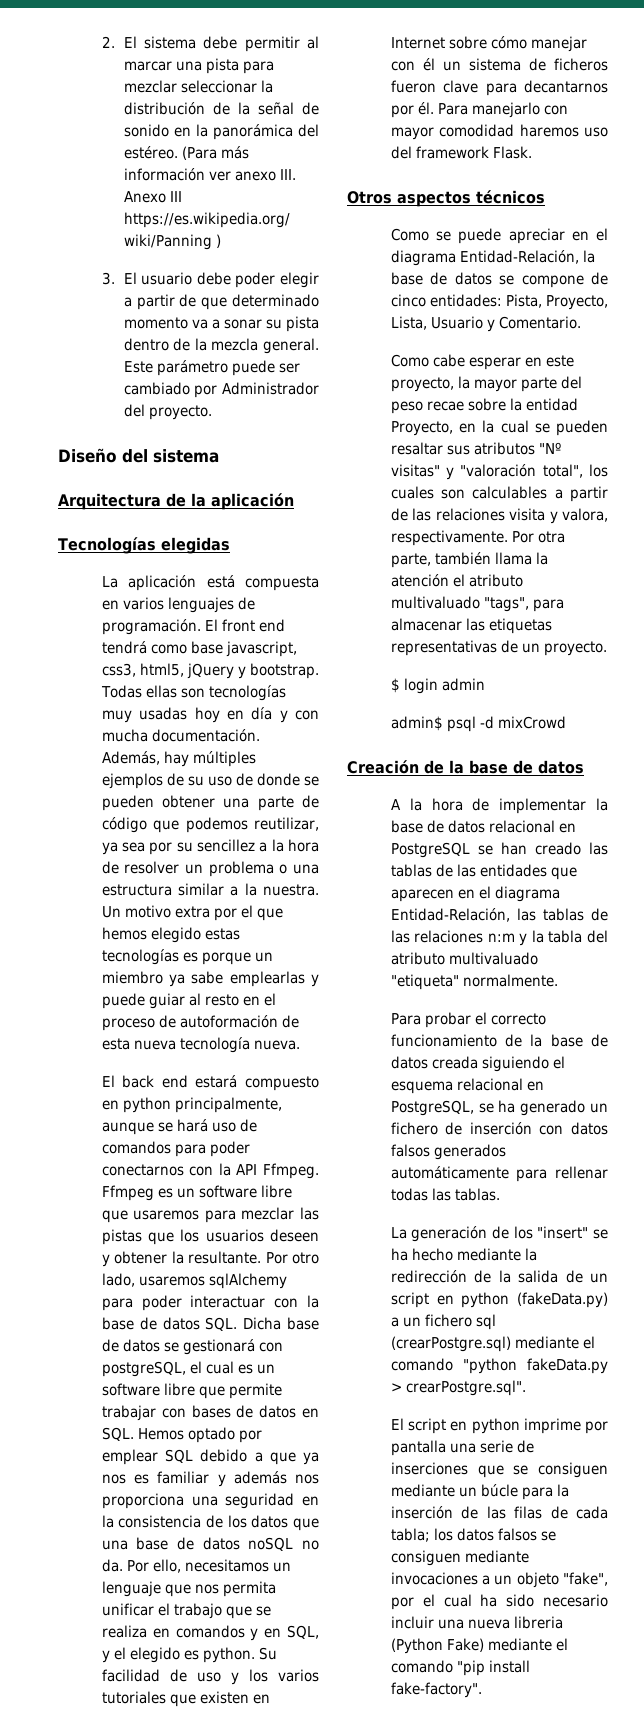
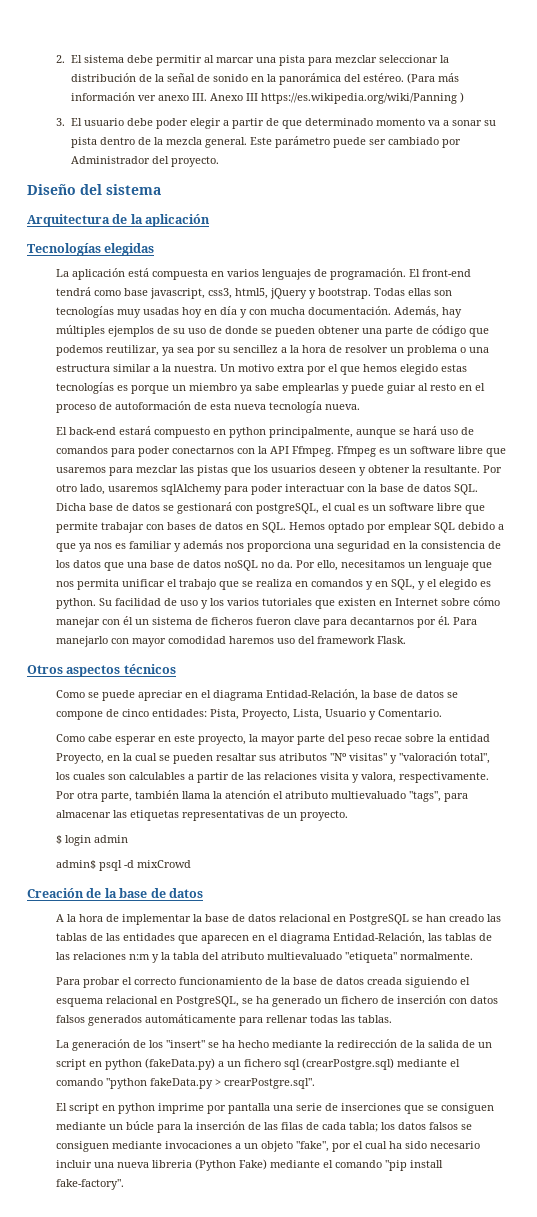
[221,619,285,632] front end -> [422,269,472,277] front-end
[122,1075,188,1088] back end -> [69,427,117,435] back-end
[390,596,480,609] multivaluado -> [331,791,407,799] multievaluado
[448,952,538,965] multivaluado -> [267,952,343,960] multievaluado

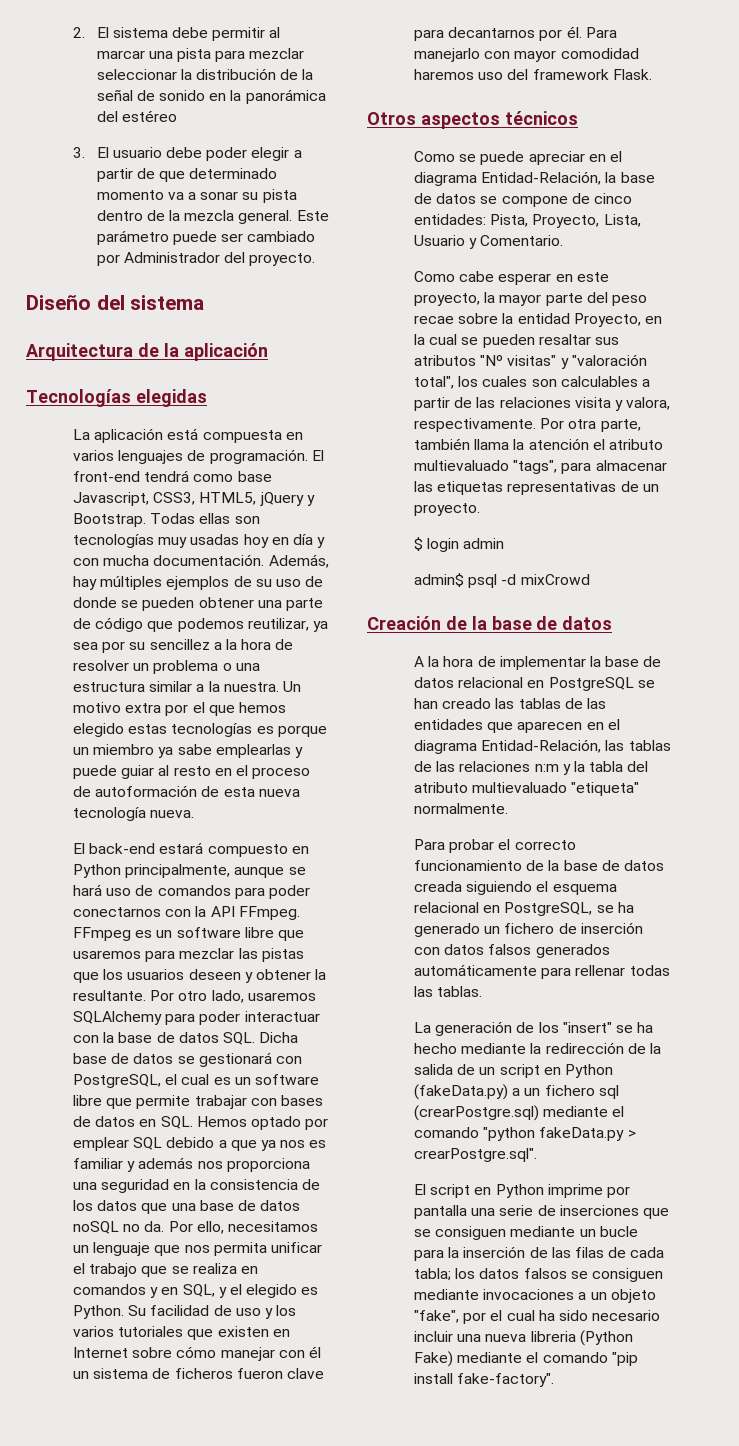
[363,73,460,84] [71,92,465,104] estéreo. (Para más información ver anexo III. Anexo III https://es.wikipedia.org/wiki/Panning ) -> [121,110,177,122] estéreo
[150,288,269,299] javascript, css3, html5, -> [73,492,257,506] Javascript, CSS3, HTML5,
[318,288,372,299] bootstrap. -> [73,513,147,527] Bootstrap.
[229,427,267,438] python -> [73,864,122,878] Python
[292,446,377,457] Ffmpeg. Ffmpeg -> [238,906,300,920] [73,927,132,941] FFmpeg. FFmpeg
[161,484,223,495] sqlAlchemy -> [73,1011,163,1025] SQLAlchemy
[256,503,320,514] postgreSQL, -> [73,1074,162,1088] PostgreSQL,
[56,598,97,609] python. -> [73,1305,125,1319] Python.
[105,1059,143,1070] python -> [565,1064,614,1078] Python
[118,1103,156,1114] python -> [495,1184,544,1198] Python
[126,1121,155,1130] búcle -> [599,1226,638,1237] bucle

